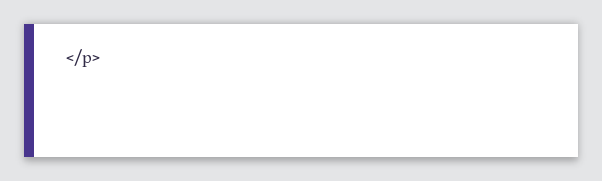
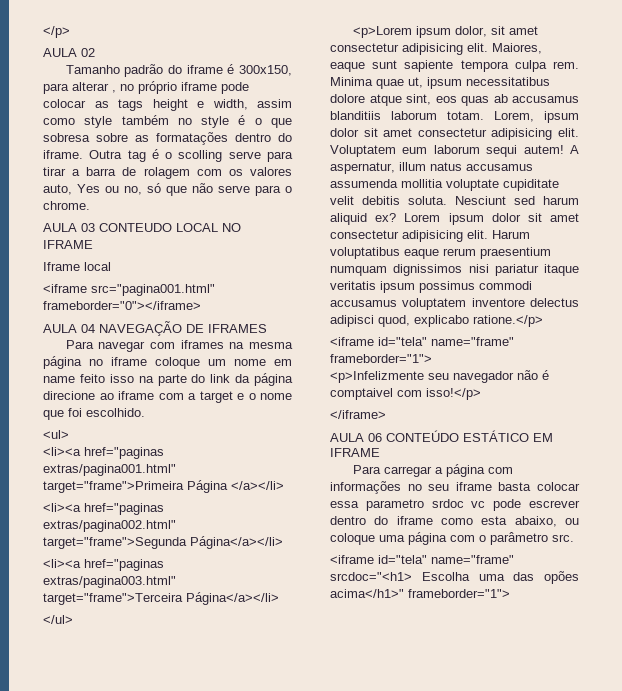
(100, 58) none -> [43,48,95,57] [65,64,292,77] [43,81,249,94] [43,99,292,111] [43,115,292,128] [43,132,292,145] [43,149,293,162] [43,167,292,179] [43,183,292,196] [43,201,90,210] [43,223,241,232] [43,240,93,249] [43,262,111,271] [43,284,215,296] [43,301,201,310] [43,321,267,336] [65,340,293,352] [43,356,292,369] [43,373,293,386] [43,391,292,403] [43,408,145,420] [43,430,69,439] [43,447,164,459] [43,464,176,476] [43,480,284,493] [43,503,164,515] [43,520,176,532] [43,536,283,549] [43,559,164,571] [43,576,176,588] [43,592,279,605] [43,615,73,624] [352,26,538,38] [330,43,542,55] [330,60,579,72] [330,77,550,89] [330,94,579,106] [330,111,579,123] [330,128,579,140] [330,145,579,157] [330,162,533,174] [330,179,559,191] [330,196,579,205] [330,213,579,225] [330,230,530,242] [330,247,551,259] [330,264,579,276] [330,281,532,293] [330,298,579,310] [330,315,543,327] [330,337,514,346] [330,354,432,363] [330,370,549,383] [330,388,481,400] [330,410,386,419] [330,430,553,442] [330,448,380,457] [352,464,513,477] [330,481,580,494] [330,499,580,511] [330,516,579,527] [330,532,574,545] [330,555,514,564] [330,571,579,584] [330,589,510,598] // AULA 02 // Tamanho padrão do iframe é 300x150, para alterar , no próprio iframe pode colocar as tags height e width, assim como style também no style é o que sobresa sobre as formatações dentro do iframe. Outra tag é o scolling serve para tirar a barra de rolagem com os valores auto, Yes ou no, só que não serve para o chrome. // AULA 03 CONTEUDO LOCAL NO IFRAME // Iframe local // <iframe src="pagina001.html" frameborder="0"></iframe> // AULA 04 NAVEGAÇÃO DE IFRAMES // Para navegar com iframes na mesma página no iframe coloque um nome em name feito isso na parte do link da página direcione ao iframe com a target e o nome que foi escolhido. // <ul> // <li><a href="paginas extras/pagina001.html" target="frame">Primeira Página </a></li> // <li><a href="paginas extras/pagina002.html" target="frame">Segunda Página</a></li> // <li><a href="paginas extras/pagina003.html" target="frame">Terceira Página</a></li> // </ul> // <p>Lorem ipsum dolor, sit amet consectetur adipisicing elit. Maiores, eaque sunt sapiente tempora culpa rem. Minima quae ut, ipsum necessitatibus dolore atque sint, eos quas ab accusamus blanditiis laborum totam. Lorem, ipsum dolor sit amet consectetur adipisicing elit. Voluptatem eum laborum sequi autem! A aspernatur, illum natus accusamus assumenda mollitia voluptate cupiditate velit debitis soluta. Nesciunt sed harum aliquid ex? Lorem ipsum dolor sit amet consectetur adipisicing elit. Harum voluptatibus eaque rerum praesentium numquam dignissimos nisi pariatur itaque veritatis ipsum possimus commodi accusamus voluptatem inventore delectus adipisci quod, explicabo ratione.</p> // <iframe id="tela" name="frame" frameborder="1"> // <p>Infelizmente seu navegador não é comptaivel com isso!</p> // </iframe> // AULA 06 CONTEÚDO ESTÁTICO EM IFRAME // Para carregar a página com informações no seu iframe basta colocar essa parametro srdoc vc pode escrever dentro do iframe como esta abaixo, ou coloque uma página com o parâmetro src. // <iframe id="tela" name="frame" srcdoc="<h1> Escolha uma das opões acima</h1>" frameborder="1">

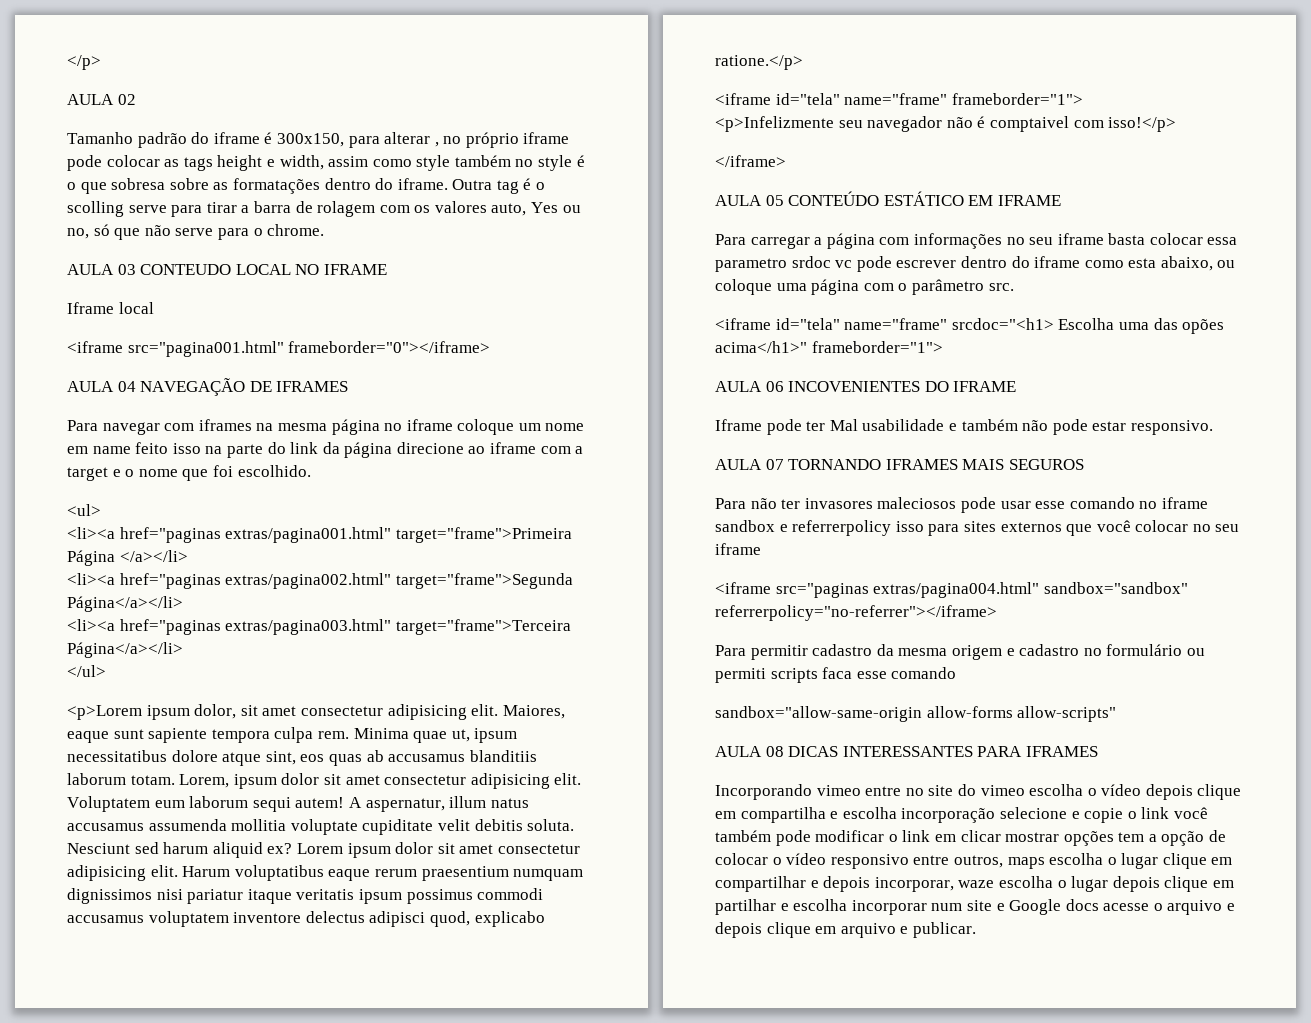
[368,433,382,442] 06 -> [765,195,784,206] 05
(510, 593) none -> [715,381,1017,392] [715,419,1213,435] [715,459,1084,470] [715,497,1208,513] [715,520,1240,536] [715,543,761,555] [715,582,1188,598] [715,605,997,621] [715,644,1205,660] [715,667,957,683] [715,706,1117,722] [715,746,1098,757] [715,784,1242,800] [715,807,1208,823] [715,830,1227,846] [715,853,1233,869] [715,876,1234,892] [715,899,1236,915] [715,922,976,938] // AULA 06 INCOVENIENTES DO IFRAME // Iframe pode ter Mal usabilidade e também não pode estar responsivo. // AULA 07 TORNANDO IFRAMES MAIS SEGUROS // Para não ter invasores maleciosos pode usar esse comando no iframe sandbox e referrerpolicy isso para sites externos que você colocar no seu iframe // <iframe src="paginas extras/pagina004.html" sandbox="sandbox" referrerpolicy="no-referrer"></iframe> // Para permitir cadastro da mesma origem e cadastro no formulário ou permiti scripts faca esse comando // sandbox="allow-same-origin allow-forms allow-scripts" // AULA 08 DICAS INTERESSANTES PARA IFRAMES // Incorporando vimeo entre no site do vimeo escolha o vídeo depois clique em compartilha e escolha incorporação selecione e copie o link você também pode modificar o link em clicar mostrar opções tem a opção de colocar o vídeo responsivo entre outros, maps escolha o lugar clique em compartilhar e depois incorporar, waze escolha o lugar depois clique em partilhar e escolha incorporar num site e Google docs acesse o arquivo e depois clique em arquivo e publicar.

